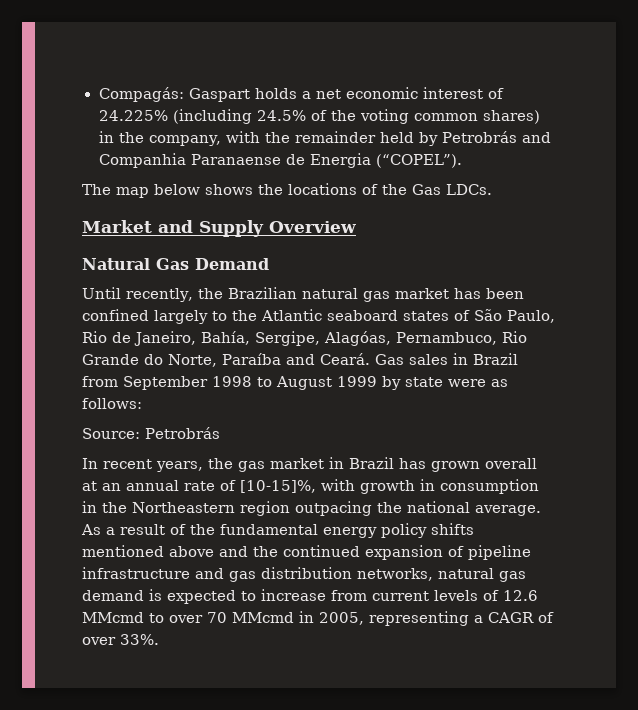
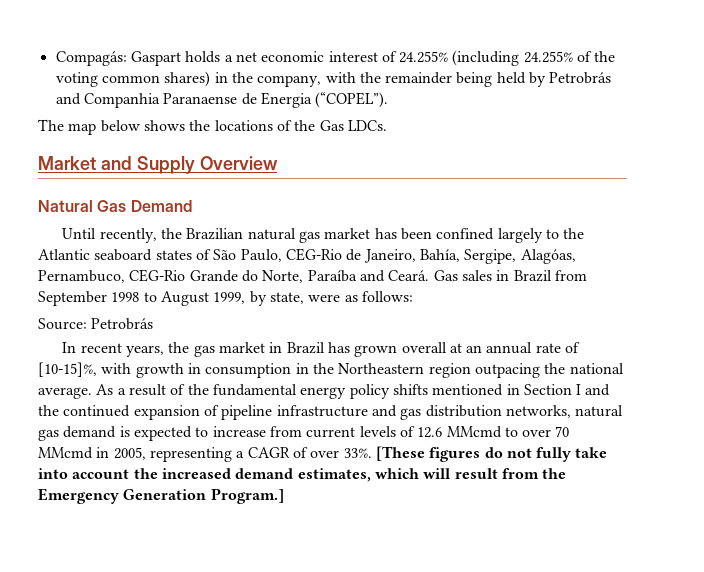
[98,109,306,124] 24.225% (including 24.5% -> [399,50,573,66] 24.255% (including 24.255%
(377, 137) none -> [456,72,493,87] being
[82,331,107,343] Rio -> [285,248,342,261] CEG-Rio
[502,331,527,343] Rio -> [129,269,186,282] CEG-Rio
[337,376,443,390] 1999 by state -> [213,291,304,306] 1999, by state,
[169,546,214,557] above -> [506,384,582,395] in Section I
(159, 639) none -> [375,446,608,462] [38,468,567,482] [38,488,284,504] [These figures do not fully take into account the increased demand estimates, which will result from the Emergency Generation Program.]

